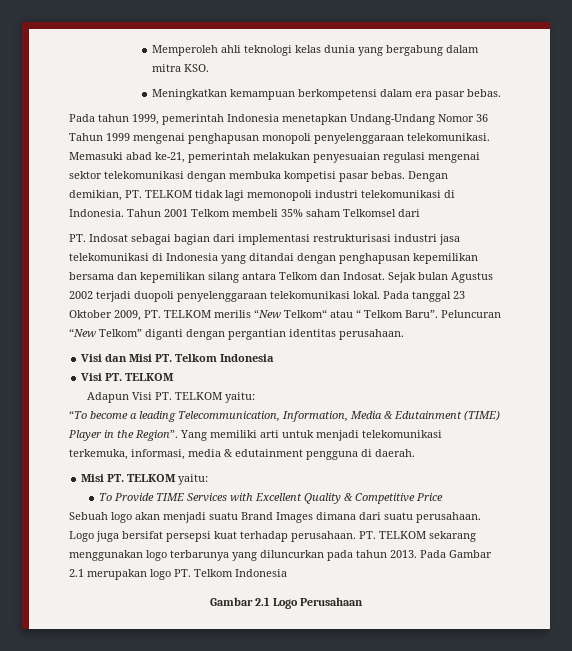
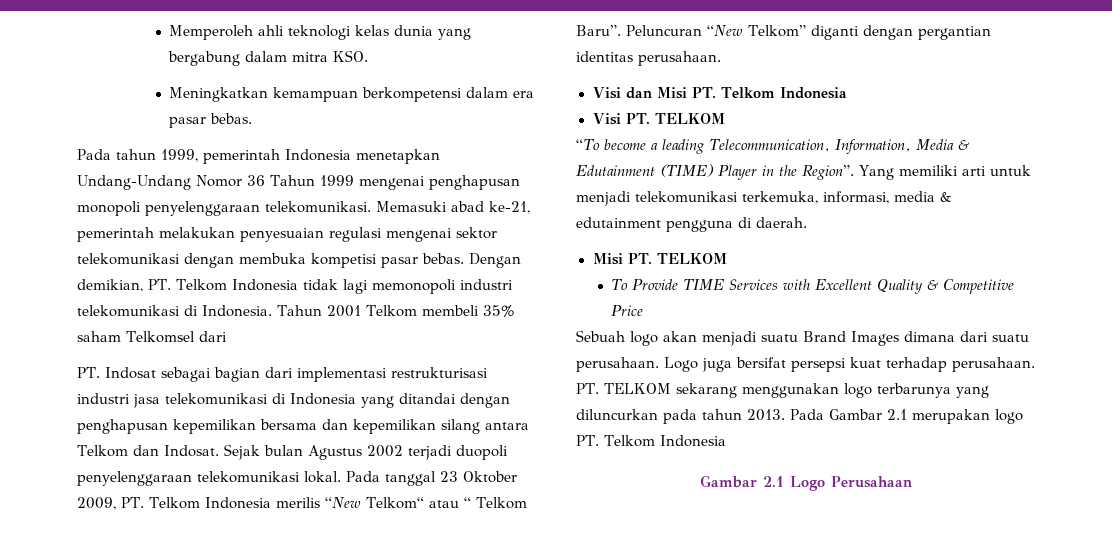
[145,190,192,198] TELKOM -> [175,279,298,291] Telkom Indonesia
[164,310,211,318] TELKOM -> [148,497,271,509] Telkom Indonesia
[86,392,255,403] // Adapun Visi PT. TELKOM yaitu: -> (726, 118) none
[178,474,209,485] yaitu: -> (728, 258) none

